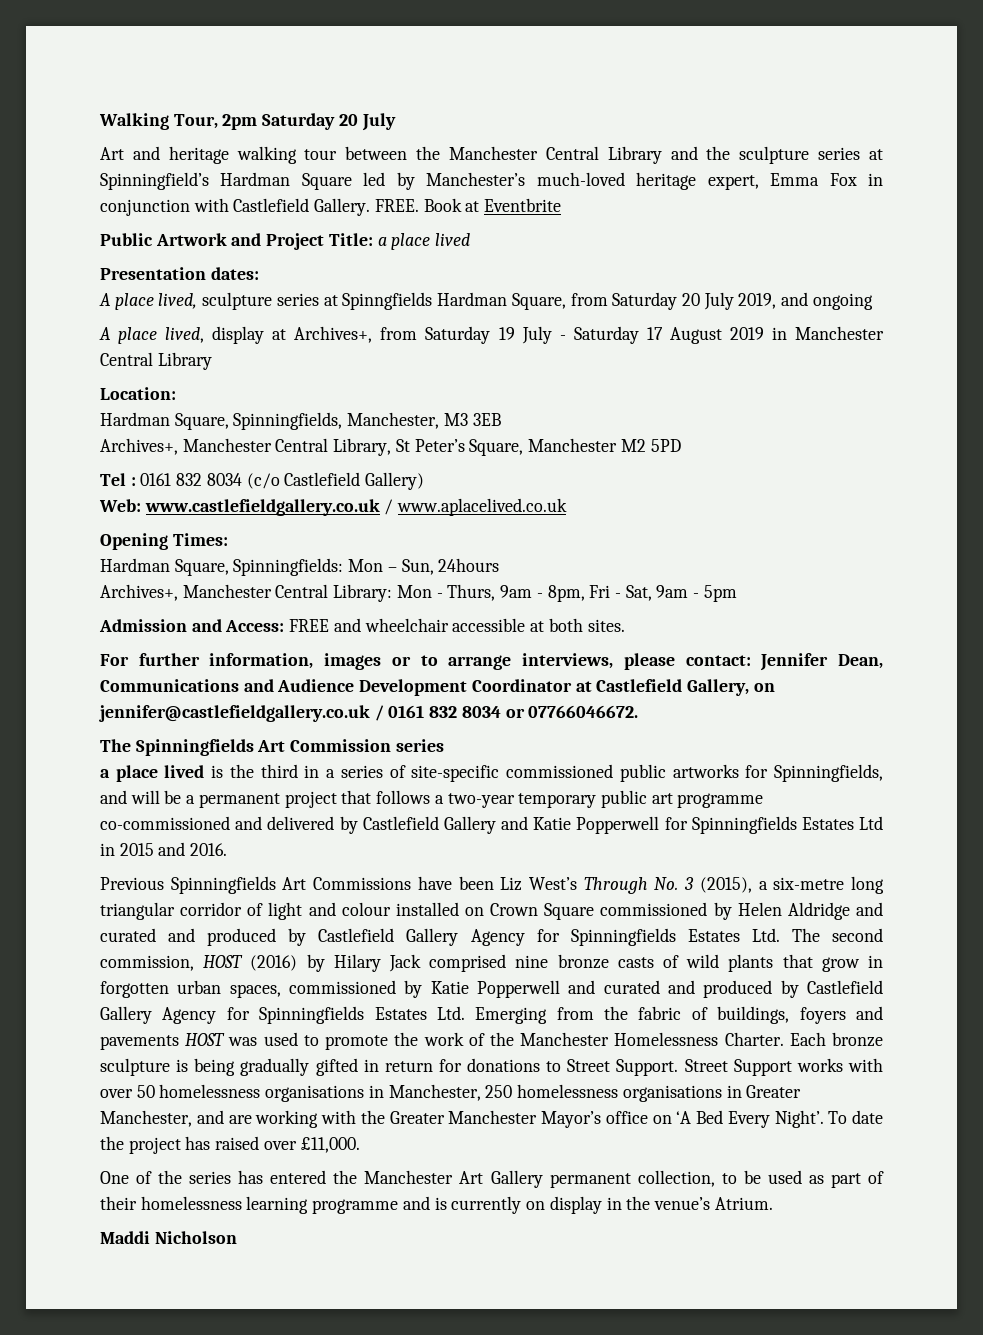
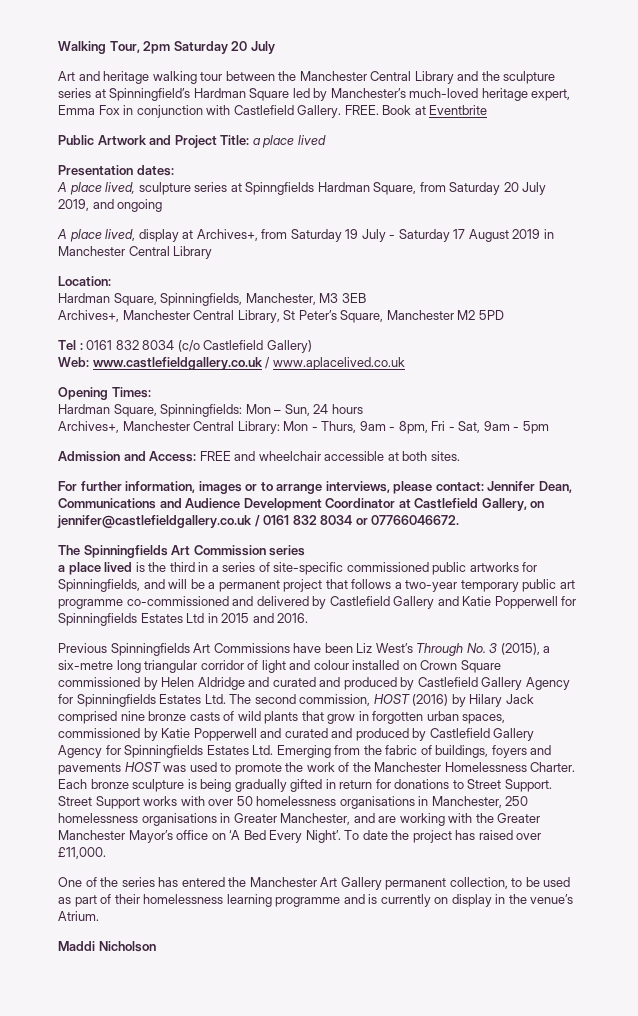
[438,558,500,572] 24hours -> [313,404,363,414] 24 hours

